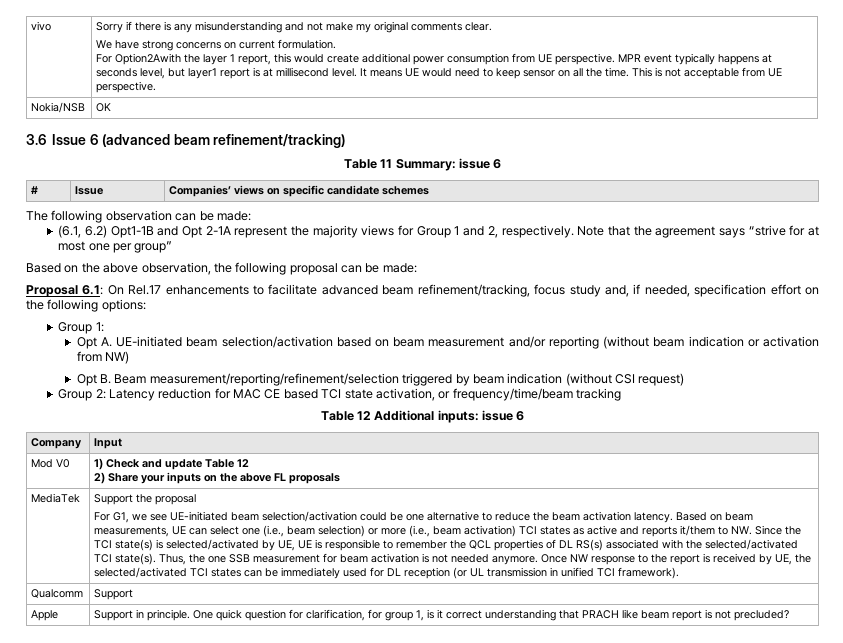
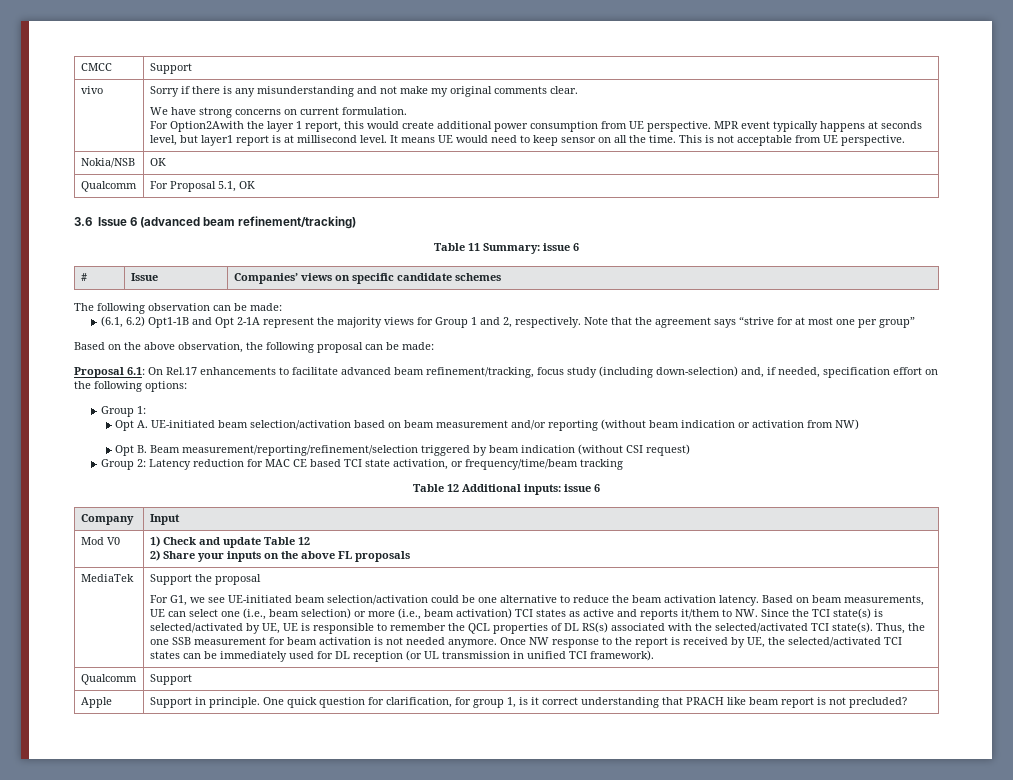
(31, 26) none -> [80,63,112,71] [149,63,192,74] CMCC | Support //
(112, 107) none -> [80,181,137,192] [149,181,255,192] // Qualcomm | For Proposal 5.1, OK
(601, 291) none -> [599,366,738,378] (including down-selection)

